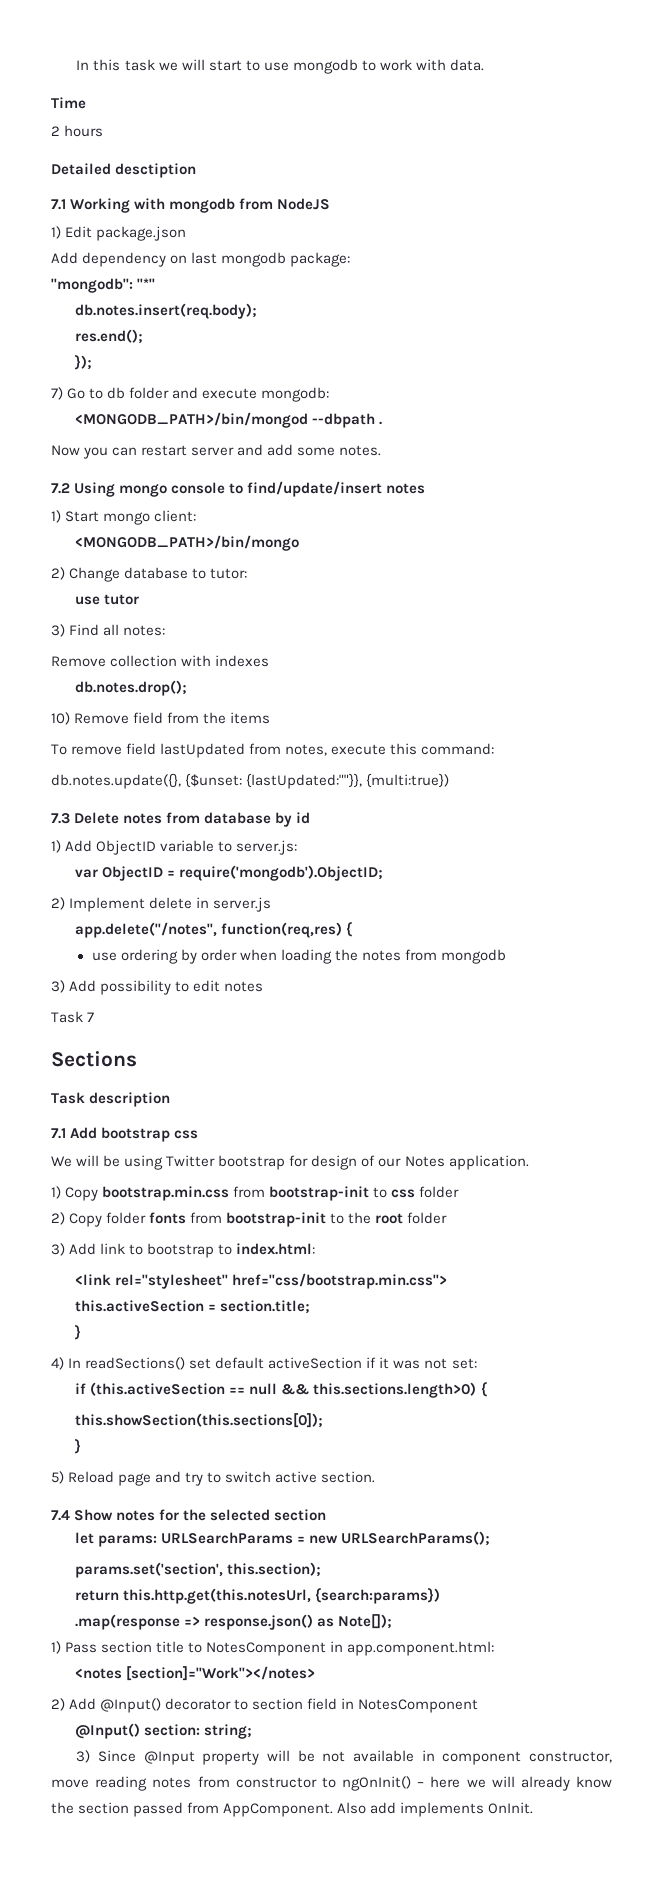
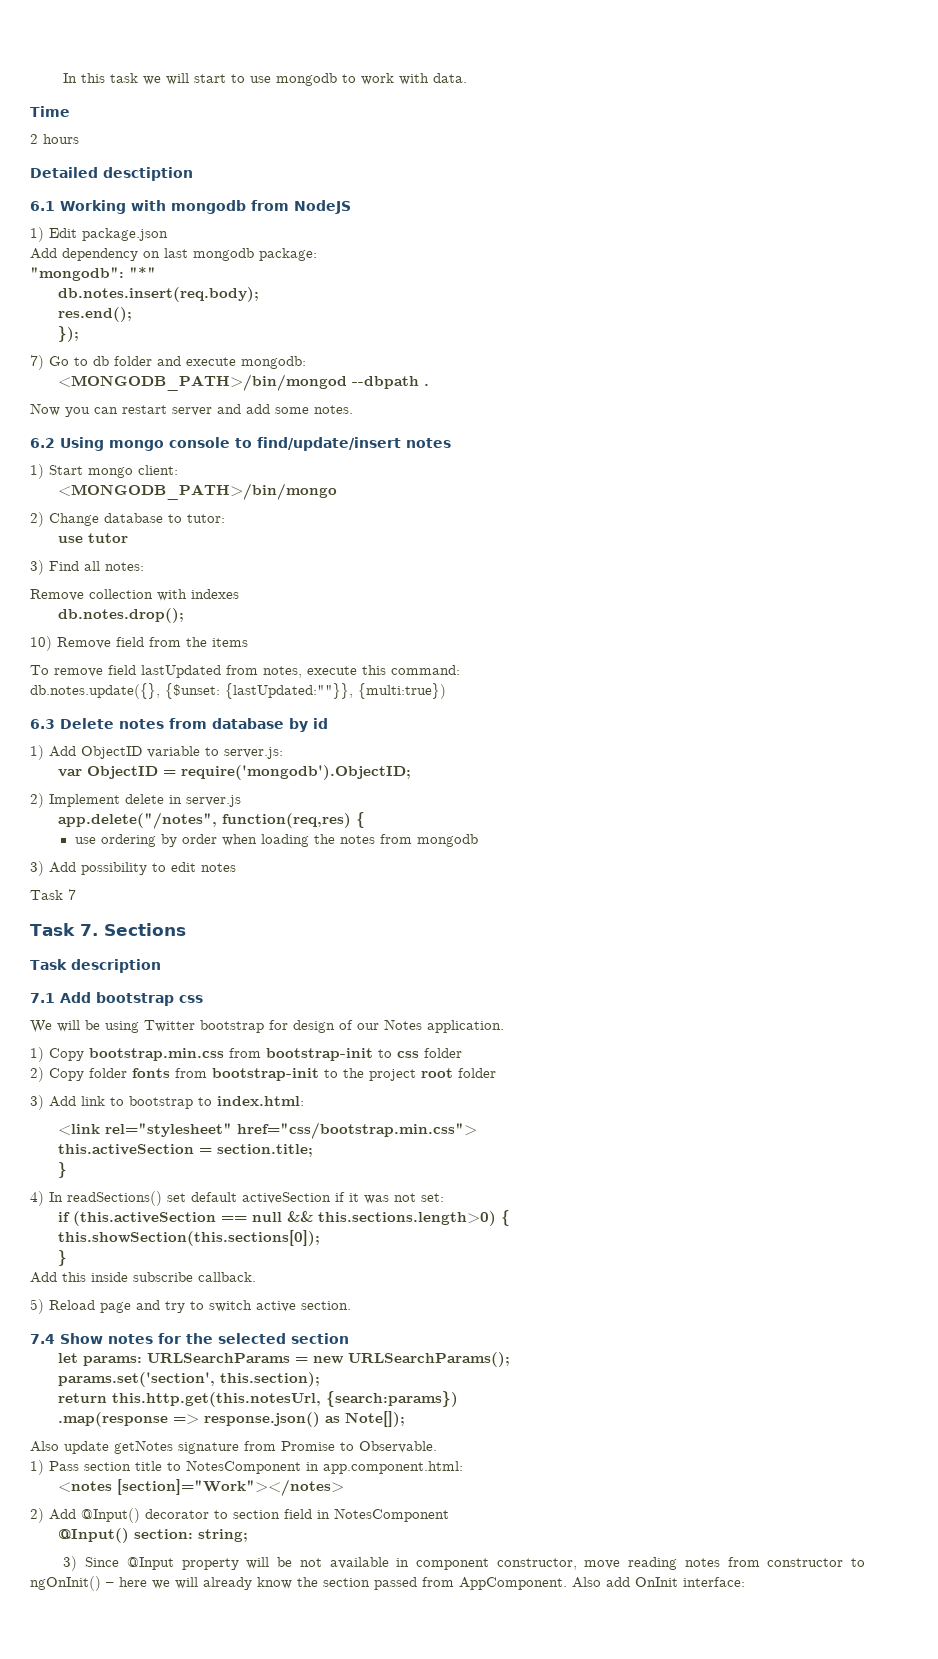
[51,199,66,210] 7.1 -> [30,201,55,211] 6.1
[51,483,70,494] 7.2 -> [30,438,55,448] 6.2
[51,813,70,824] 7.3 -> [30,719,55,729] 6.3
(95, 1017) none -> [30,923,98,936] Task 7.
(372, 1218) none -> [369,1069,416,1081] project
(82, 1446) none -> [30,1272,256,1283] // Add this inside subscribe callback.
(393, 1621) none -> [30,1440,437,1454] // Also update getNotes signature from Promise to Observable.
[400,1802,534,1817] implements OnInit. -> [635,1577,745,1587] OnInit interface:

